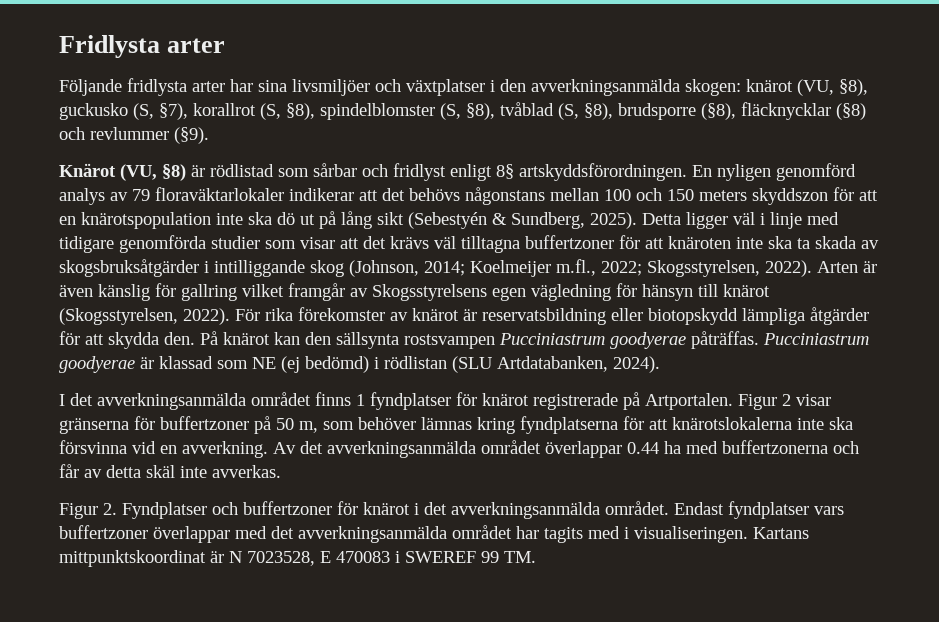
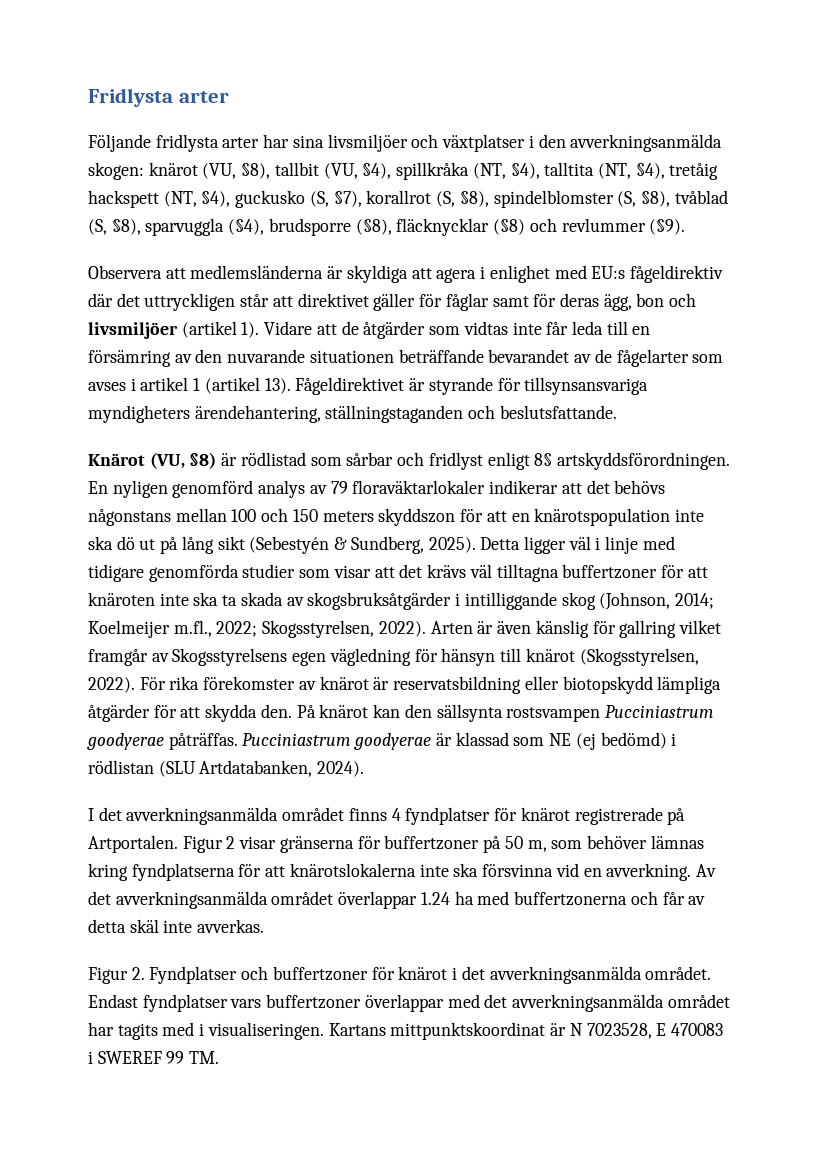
(868, 87) none -> [274,162,719,180] [88,190,231,208] tallbit (VU, §4), spillkråka (NT, §4), talltita (NT, §4), tretåig hackspett (NT, §4),
(613, 111) none -> [145,218,265,236] sparvuggla (§4),
(209, 135) none -> [88,265,723,283] [88,293,697,311] [88,321,651,339] [88,349,724,367] [88,377,649,395] [88,405,617,423] // Observera att medlemsländerna är skyldiga att agera i enlighet med EU:s fågeldirektiv där det uttryckligen står att direktivet gäller för fåglar samt för deras ägg, bon och livsmiljöer (artikel 1). Vidare att de åtgärder som vidtas inte får leda till en försämring av den nuvarande situationen beträffande bevarandet av de fågelarter som avses i artikel 1 (artikel 13). Fågeldirektivet är styrande för tillsynsansvariga myndigheters ärendehantering, ställningstaganden och beslutsfattande.
[356,394,365,406] 1 -> [391,808,401,821] 4
[627,442,659,454] 0.44 -> [420,892,450,905] 1.24

